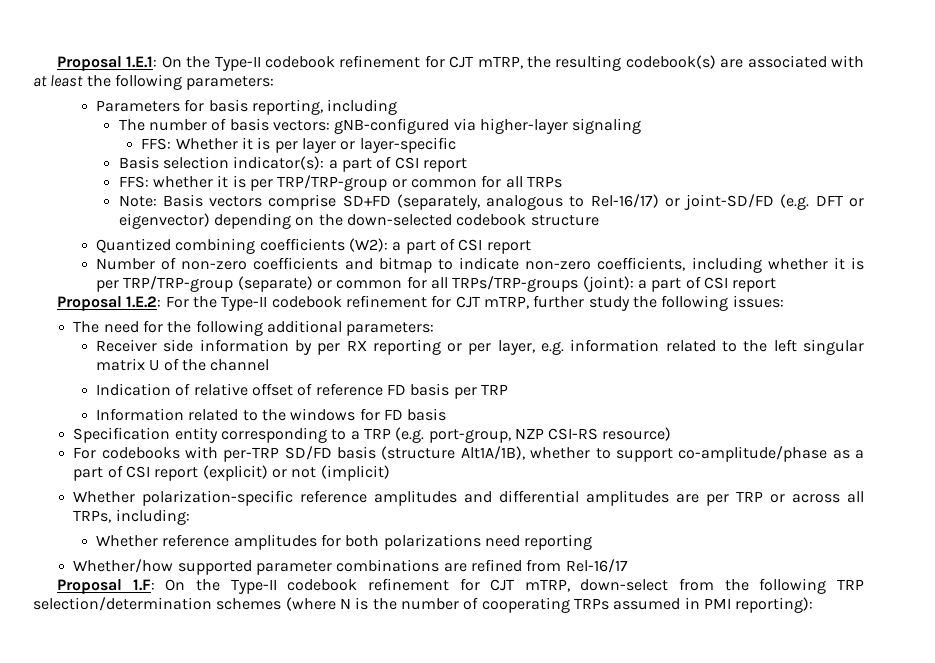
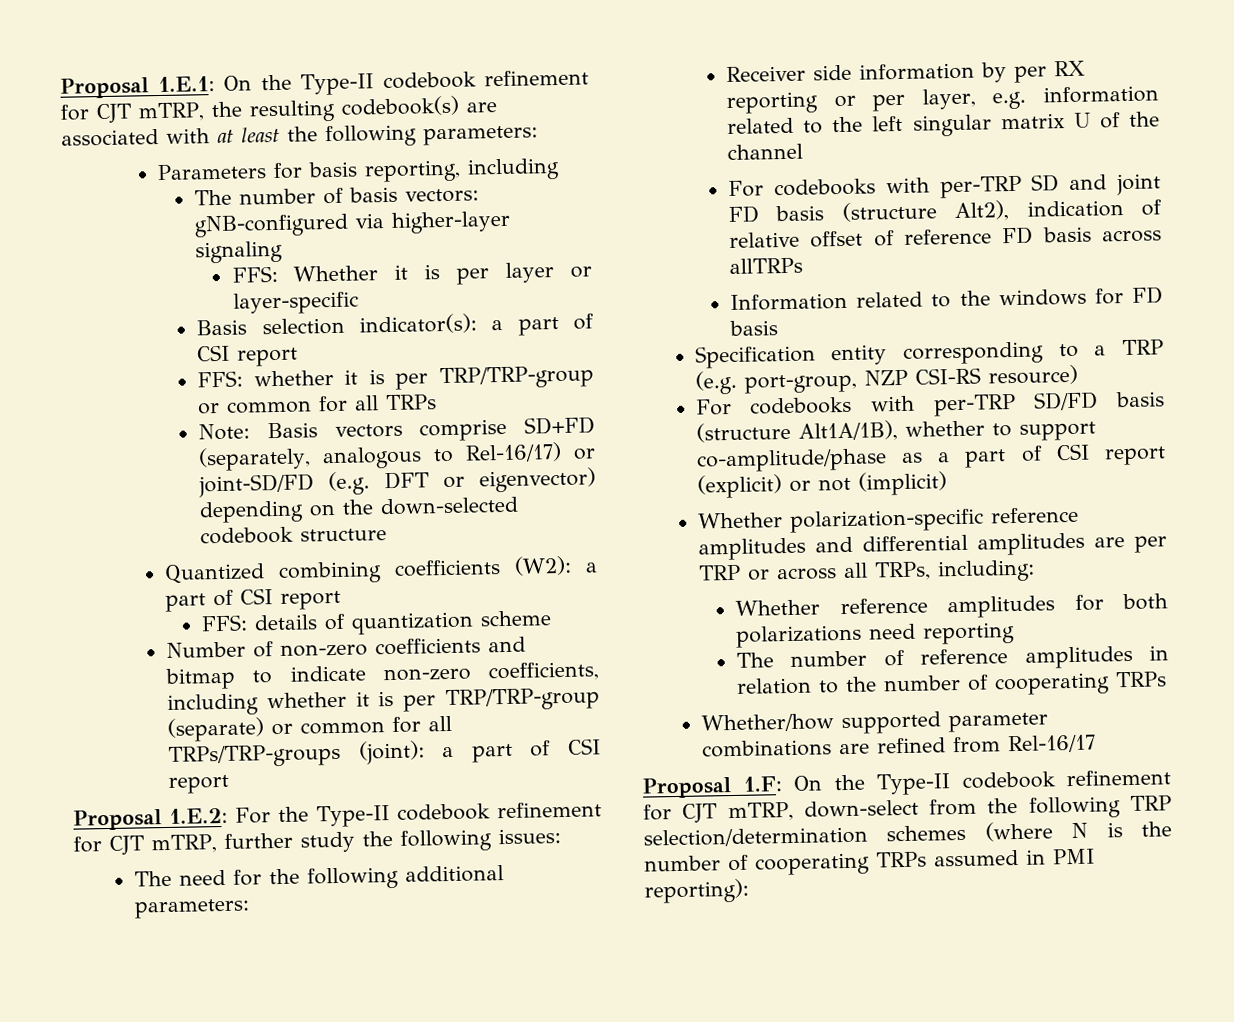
(531, 247) none -> [201,610,553,635] // FFS: details of quantization scheme
[95,383,171,396] Indication -> [728,173,1161,199] [728,200,1124,223] For codebooks with per-TRP SD and joint FD basis (structure Alt2), indication
[453,384,508,399] per TRP -> [1102,229,1162,243] [729,257,804,274] across allTRPs
(593, 542) none -> [736,645,1169,669] [736,671,1168,696] // The number of reference amplitudes in relation to the number of cooperating TRPs

